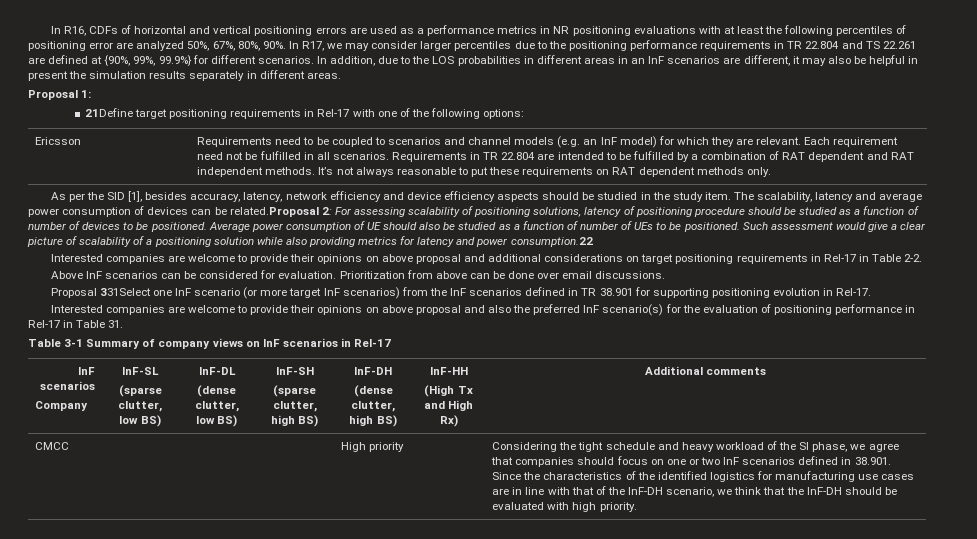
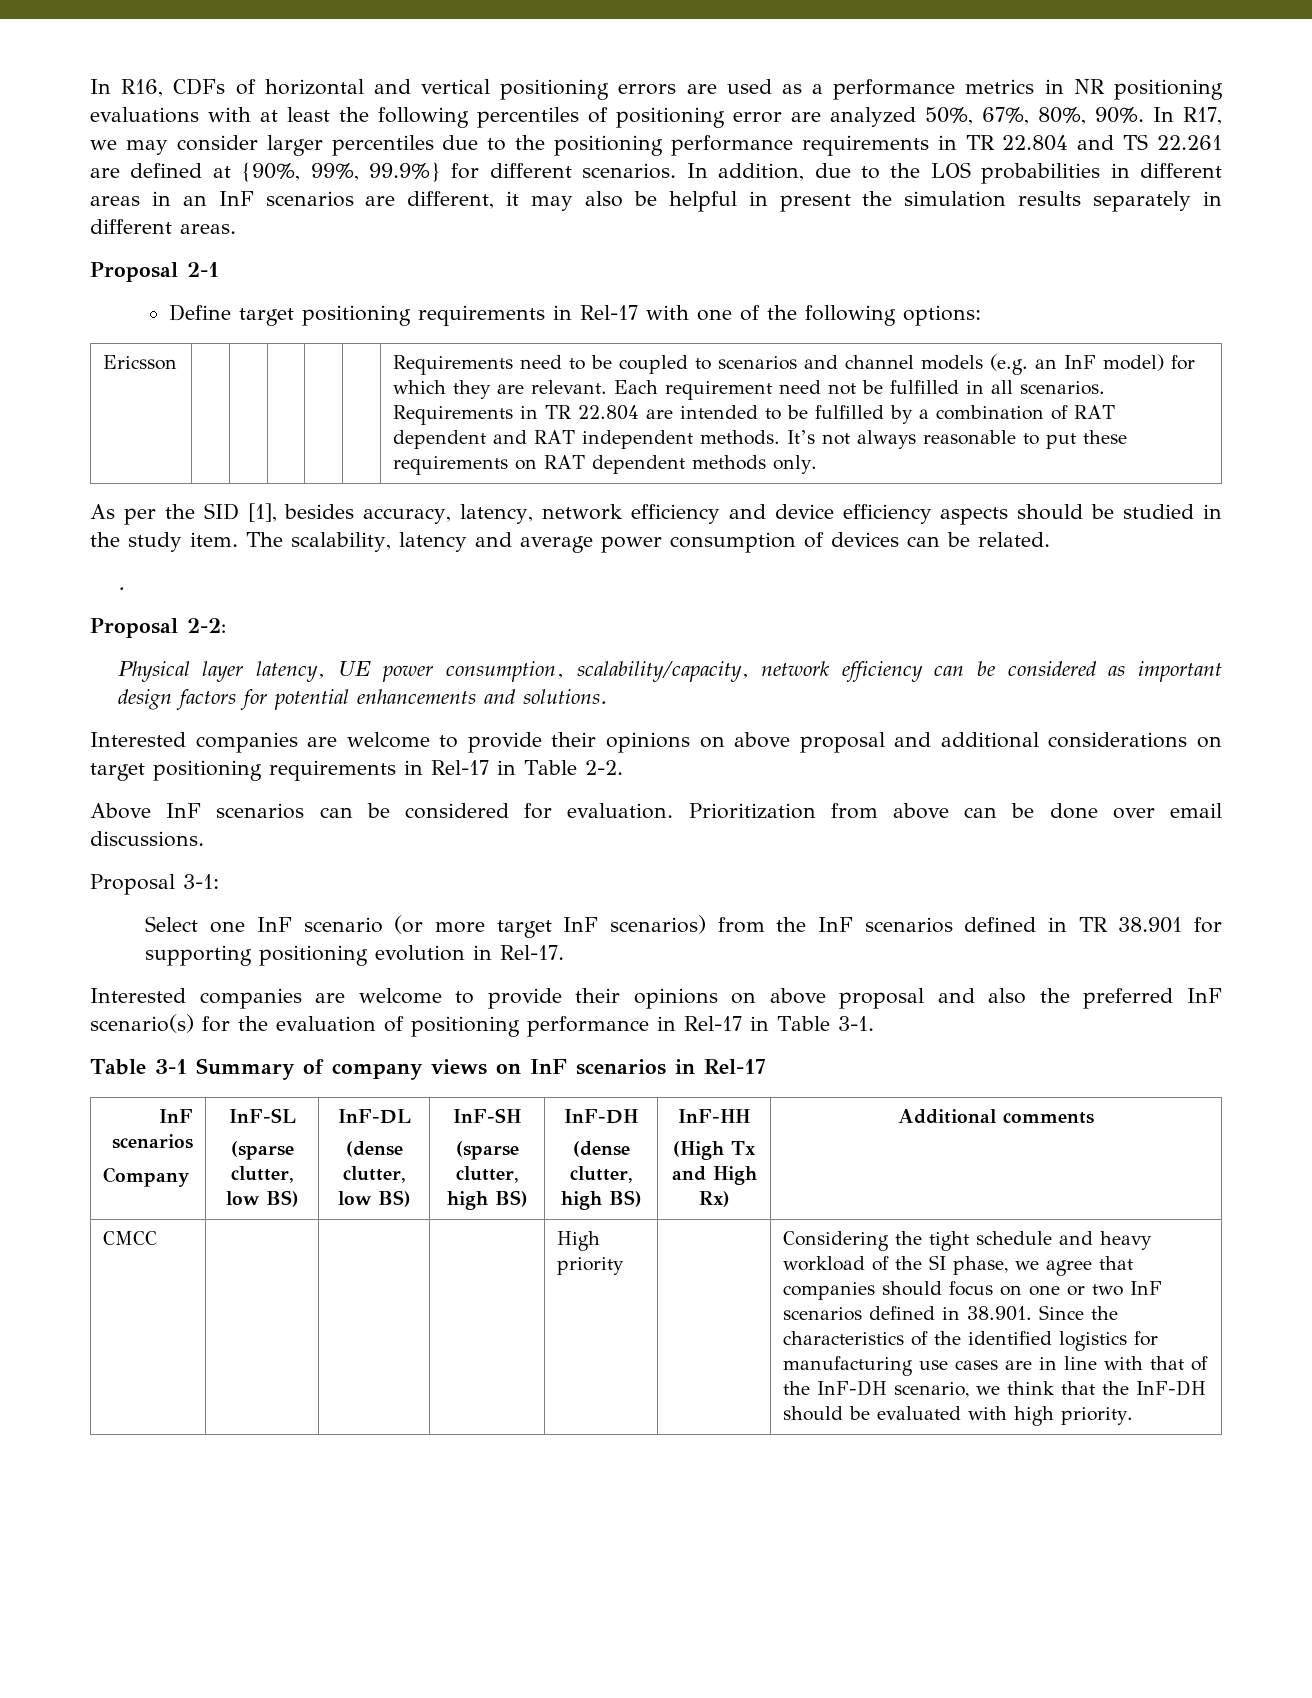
[81,90,92,98] [84,108,133,117] 1: // 21Define -> [187,262,219,277] [169,304,232,321] 2-1 // Define
[229,206,919,217] [28,221,927,232] [27,236,593,247] related.Proposal 2: For assessing scalability of positioning solutions, latency of positioning procedure should be studied as a function of number of devices to be positioned. Average power consumption of UE should also be studied as a function of number of UEs to be positioned. Such assessment would give a clear picture of scalability of a positioning solution while also providing metrics for latency and power consumption.22 -> [977,532,1050,547] [117,587,125,590] [90,618,226,638] [117,661,1222,682] [117,689,607,710] related. // . // Proposal 2-2: // Physical layer latency, UE power consumption, scalability/capacity, network efficiency can be considered as important design factors for potential enhancements and solutions.
[99,288,151,296] 331Select -> [183,874,219,889] [145,916,199,932] 3-1: // Select
[108,320,124,328] 31. -> [837,1016,874,1031] 3-1.

